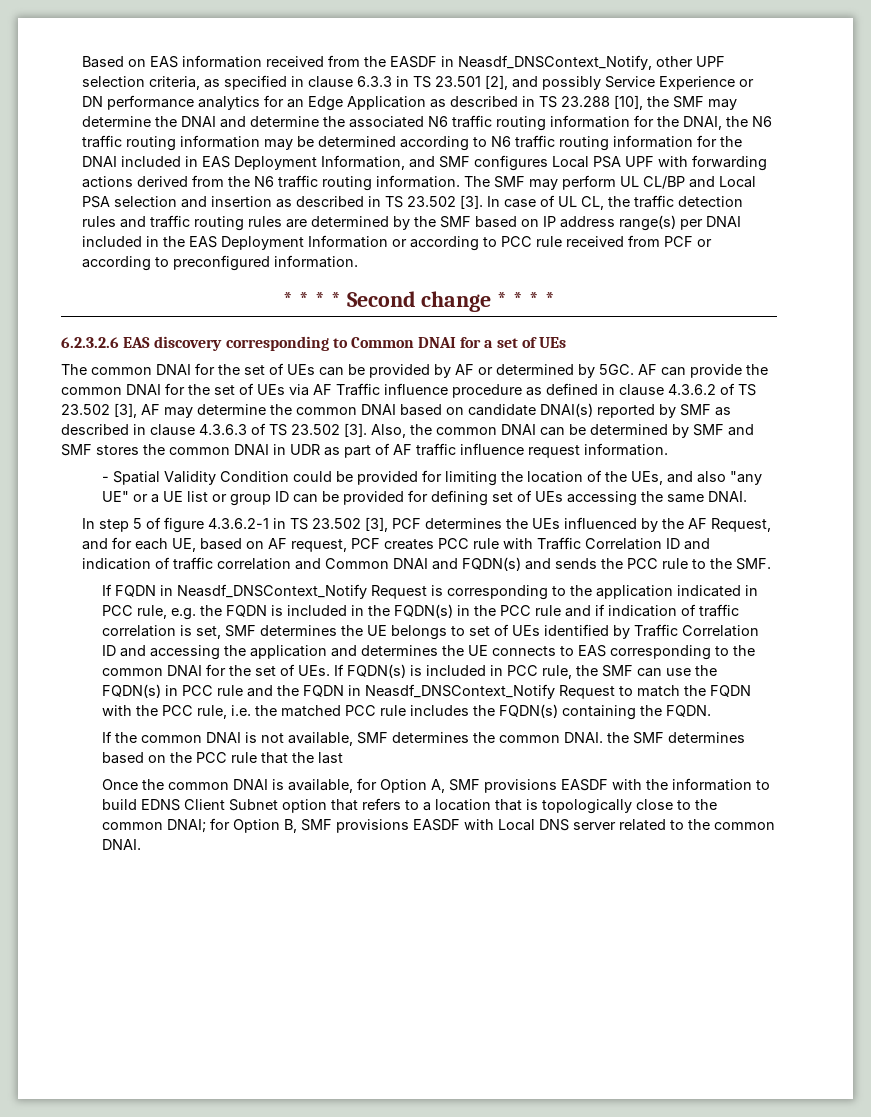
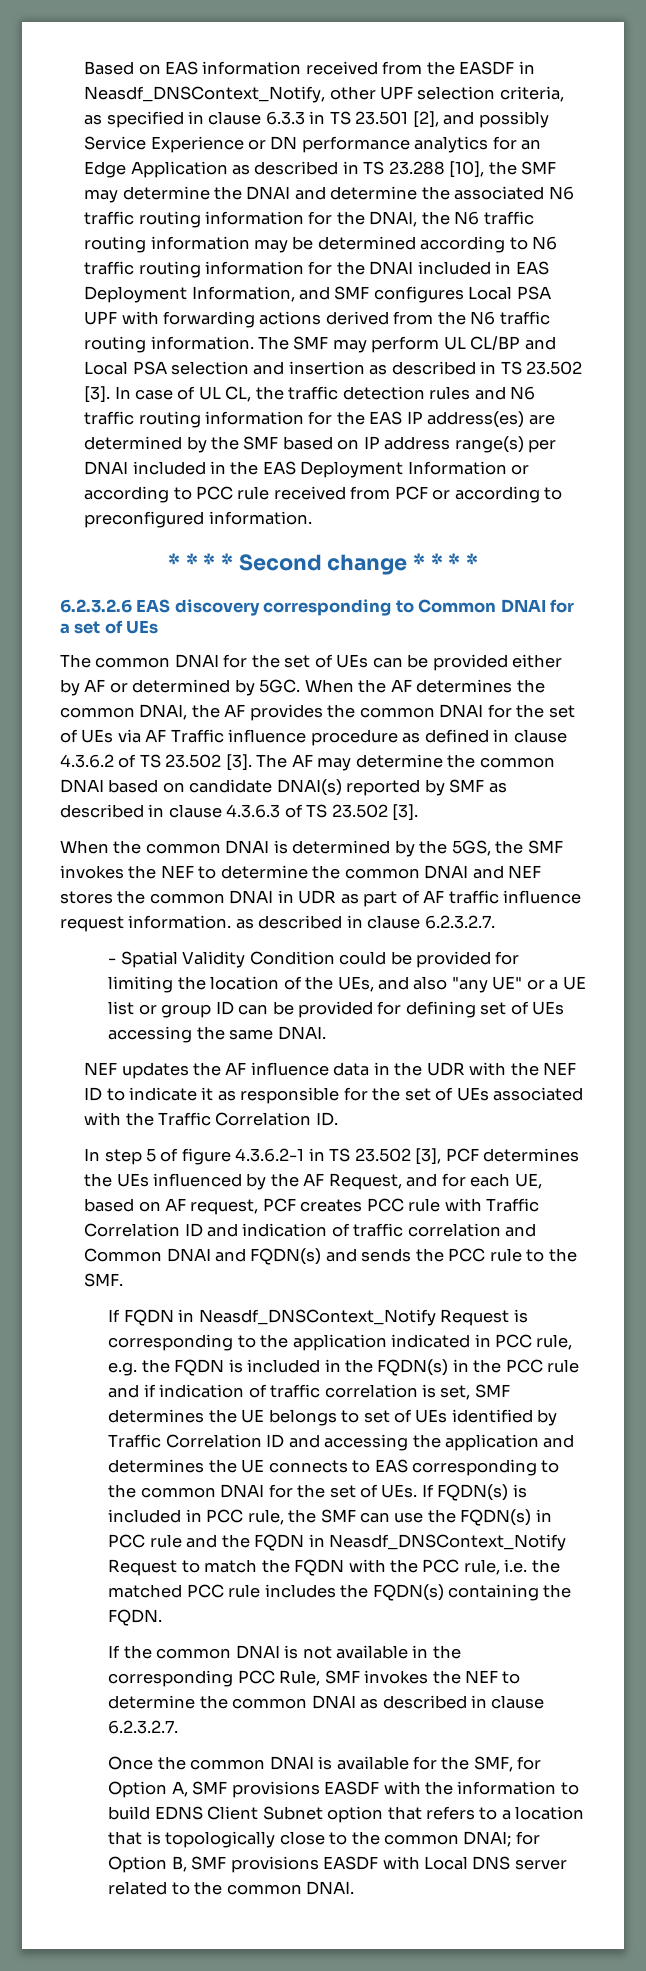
[149,215,282,231] traffic routing rules -> [510,386,536,400] [84,411,525,428] N6 traffic routing information for the EAS IP address(es)
(430, 371) none -> [512,654,563,668] either
[638,364,742,378] AF can provide -> [304,679,545,693] [60,704,323,721] When the AF determines the common DNAI, the AF provides
[114,403,137,418] [3], -> [225,754,288,771] [3]. The
[371,424,754,438] [61,444,92,456] Also, the common DNAI can be determined by SMF and SMF -> [60,840,563,857] [60,865,542,879] // When the common DNAI is determined by the 5GS, the SMF invokes the NEF to determine the common DNAI and NEF
(668, 449) none -> [235,915,495,929] as described in clause 6.2.3.2.7.
(748, 496) none -> [84,1062,577,1079] [84,1087,584,1104] [84,1112,338,1126] // NEF updates the AF influence data in the UDR with the NEF ID to indicate it as responsible for the set of UEs associated with the Traffic Correlation ID.
[288,732,746,746] [102,752,344,764] available, SMF determines the common DNAI. the SMF determines based on the PCC rule that the last -> [335,1645,461,1659] [108,1670,521,1687] [108,1695,545,1709] [108,1720,179,1734] available in the corresponding PCC Rule, SMF invokes the NEF to determine the common DNAI as described in clause 6.2.3.2.7.
[288,779,354,793] available, -> [336,1756,513,1772] available for the SMF,

